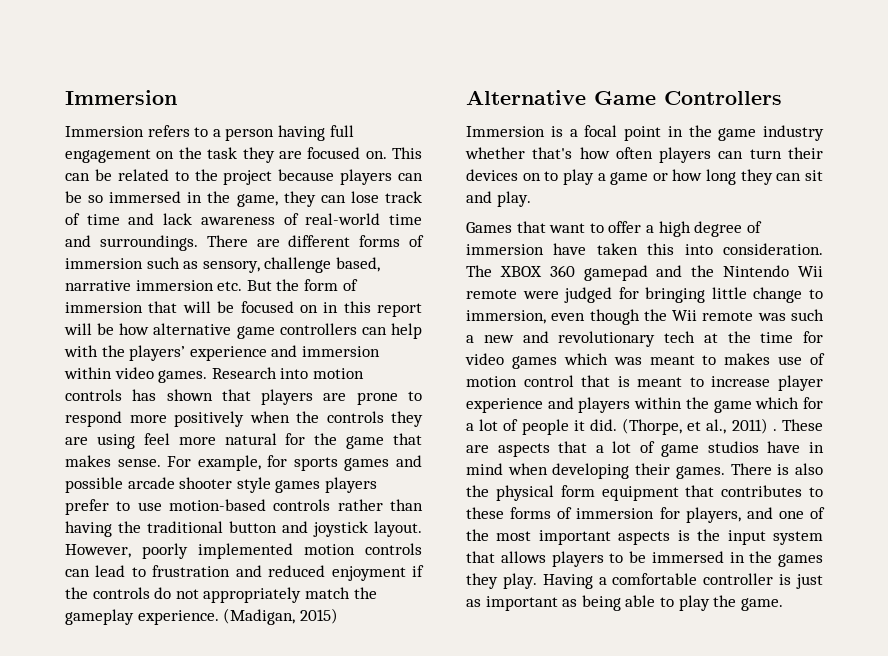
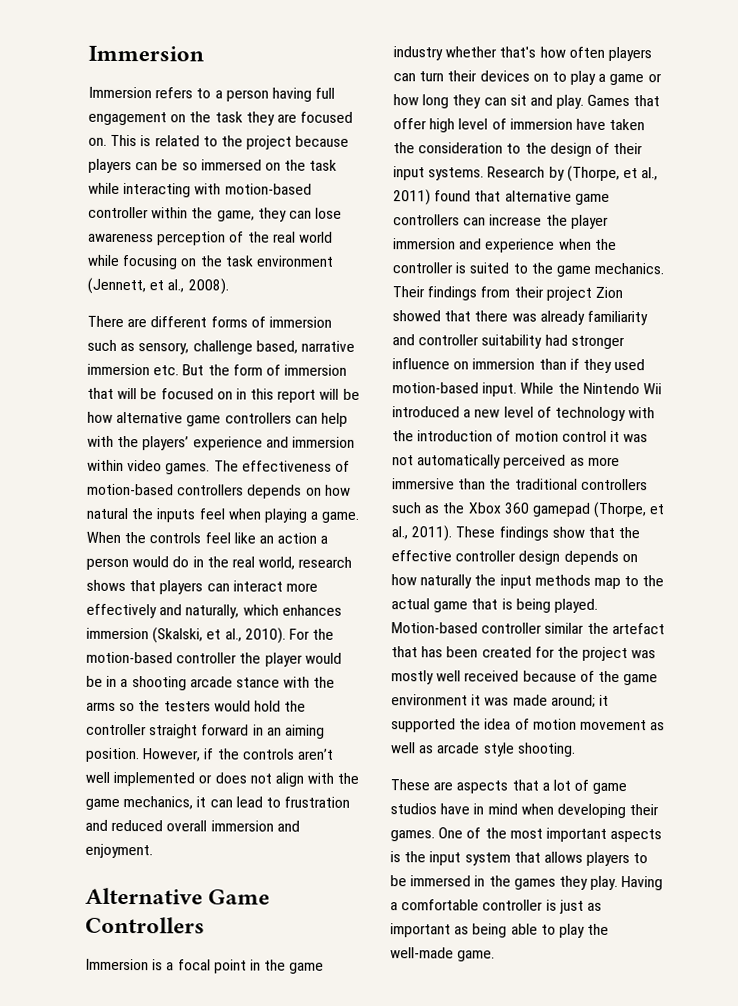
[65,169,112,181] can be -> [140,135,152,147] is
[187,192,203,203] in -> [264,159,338,171] [88,182,312,198] [88,206,189,219] on the task while interacting with motion-based controller within
[385,191,422,203] [65,213,423,225] [65,235,198,251] track of time and lack awareness of real-world time and surroundings. -> [88,231,333,246] [87,254,333,270] [87,277,229,295] awareness perception of the real world while focusing on the task environment (Jennett, et al., 2008). //
[211,367,364,379] [65,389,422,405] [65,411,423,427] [65,433,422,449] [65,455,422,471] [65,477,377,493] [65,499,423,515] [65,521,422,537] [65,543,422,559] Research into motion controls has shown that players are prone to respond more positively when the controls they are using feel more natural for the game that makes sense. For example, for sports games and possible arcade shooter style games players prefer to use motion-based controls rather than having the traditional button and joystick layout. However, poorly implemented motion controls -> [213,460,350,472] [87,483,351,499] [86,507,360,523] [86,531,329,544] [86,556,353,571] [86,579,318,595] [86,603,342,619] [86,627,335,644] [86,651,342,667] [86,675,336,691] [86,700,307,712] [86,723,325,739] [85,747,334,763] [85,771,360,787] [85,796,207,811] The effectiveness of motion-based controllers depends on how natural the inputs feel when playing a game. When the controls feel like an action a person would do in the real world, research shows that players can interact more effectively and naturally, which enhances immersion (Skalski, et al., 2010). For the motion-based controller the player would be in a shooting arcade stance with the arms so the testers would hold the controller straight forward in an aiming position. However, if the controls aren’t well implemented or does not align with the game mechanics, it
[331,565,424,581] [65,587,377,603] [65,608,338,625] enjoyment if the controls do not appropriately match the gameplay experience. (Madigan, 2015) -> [166,820,300,832] [85,843,153,859] overall immersion and enjoyment.
(531, 199) // -> (585, 101) none
[549,221,762,237] [466,243,823,255] [466,265,823,281] [466,287,823,303] [466,309,824,325] [466,331,823,347] [465,353,825,369] [466,375,823,391] [466,397,823,413] [466,418,777,435] want to offer a high degree of immersion have taken this into consideration. The XBOX 360 gamepad and the Nintendo Wii remote were judged for bringing little change to immersion, even though the Wii remote was such a new and revolutionary tech at the time for video games which was meant to makes use of motion control that is meant to increase player experience and players within the game which for a lot of people it did. (Thorpe, et al., 2011) . -> [393,118,646,133] [393,142,644,157] [393,165,659,183] [393,189,610,206] [393,214,609,229] [393,238,617,253] [392,262,665,277] [392,286,623,301] [392,310,648,326] [392,334,625,350] [392,358,646,373] [392,382,662,397] [392,406,656,422] [392,430,649,443] [392,454,620,469] [392,478,648,491] [391,501,665,519] [391,525,641,542] [391,550,638,566] [391,574,665,590] [391,598,598,613] [391,622,665,635] [391,646,657,662] [391,670,659,686] [391,694,609,708] [391,718,666,733] [390,742,576,757] offer high level of immersion have taken the consideration to the design of their input systems. Research by (Thorpe, et al., 2011) found that alternative game controllers can increase the player immersion and experience when the controller is suited to the game mechanics. Their findings from their project Zion showed that there was already familiarity and controller suitability had stronger influence on immersion than if they used motion-based input. While the Nintendo Wii introduced a new level of technology with the introduction of motion control it was not automatically perceived as more immersive than the traditional controllers such as the Xbox 360 gamepad (Thorpe, et al., 2011). These findings show that the effective controller design depends on how naturally the input methods map to the actual game that is being played. Motion-based controller similar the artefact that has been created for the project was mostly well received because of the game environment it was made around; it supported the idea of motion movement as well as arcade style shooting. //
[730,463,823,475] [466,485,823,501] [466,507,804,523] There is also the physical form equipment that contributes to these forms of immersion for players, and one -> [438,827,464,839] One
(737, 601) none -> [390,947,454,959] well-made

